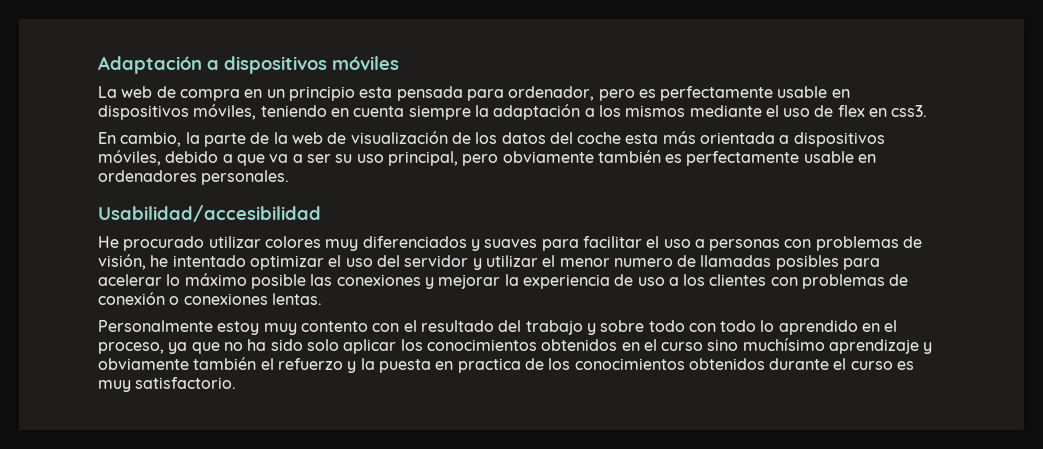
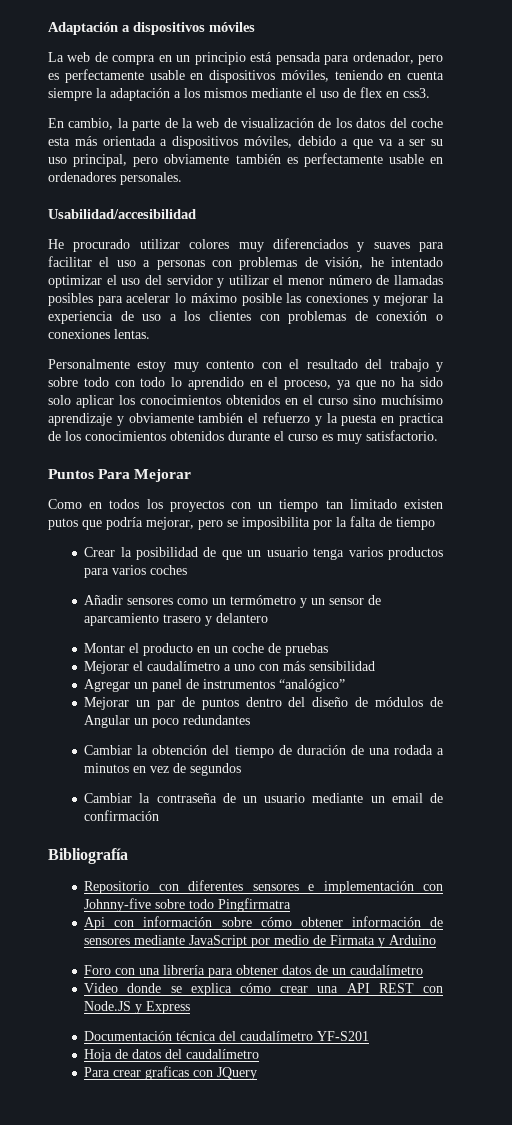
[359,87,393,98] esta -> [250,52,273,62] está
[613,258,673,267] numero -> [328,275,372,285] número
(237, 383) none -> [48,469,192,482] [48,499,443,512] [48,516,435,530] [84,547,444,560] [84,565,188,578] [84,595,382,608] [84,613,269,626] [84,643,329,656] [84,661,376,674] [84,679,346,692] [84,697,444,710] [84,715,251,728] [84,745,444,758] [84,763,242,776] [84,793,444,803] [84,810,160,821] [48,848,128,864] [84,880,444,894] [84,898,292,912] [84,916,443,930] [84,935,437,948] [84,965,424,978] [84,983,444,996] [84,1001,191,1014] [84,1031,370,1041] [84,1049,260,1062] [84,1066,258,1080] // Puntos Para Mejorar // Como en todos los proyectos con un tiempo tan limitado existen putos que podría mejorar, pero se imposibilita por la falta de tiempo // Crear la posibilidad de que un usuario tenga varios productos para varios coches // Añadir sensores como un termómetro y un sensor de aparcamiento trasero y delantero // Montar el producto en un coche de pruebas // Mejorar el caudalímetro a uno con más sensibilidad // Agregar un panel de instrumentos “analógico” // Mejorar un par de puntos dentro del diseño de módulos de Angular un poco redundantes // Cambiar la obtención del tiempo de duración de una rodada a minutos en vez de segundos // Cambiar la contraseña de un usuario mediante un email de confirmación // Bibliografía // Repositorio con diferentes sensores e implementación con Johnny-five sobre todo Pingfirmatra // Api con información sobre cómo obtener información de sensores mediante JavaScript por medio de Firmata y Arduino // Foro con una librería para obtener datos de un caudalímetro // Video donde se explica cómo crear una API REST con Node.JS y Express // Documentación técnica del caudalímetro YF-S201 // Hoja de datos del caudalímetro // Para crear graficas con JQuery

